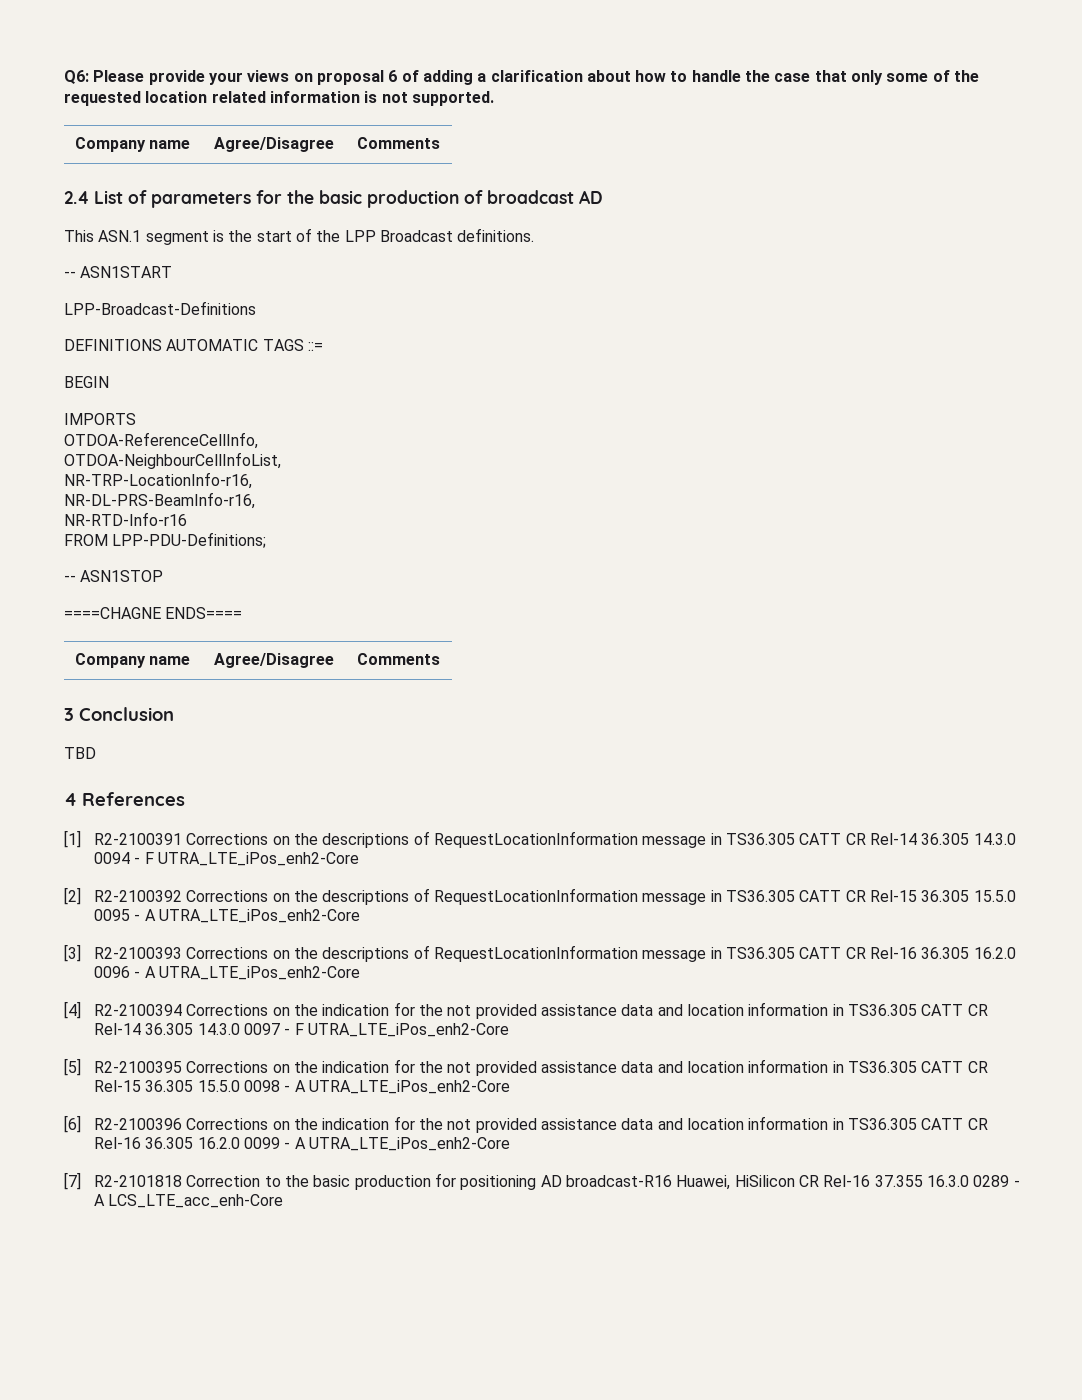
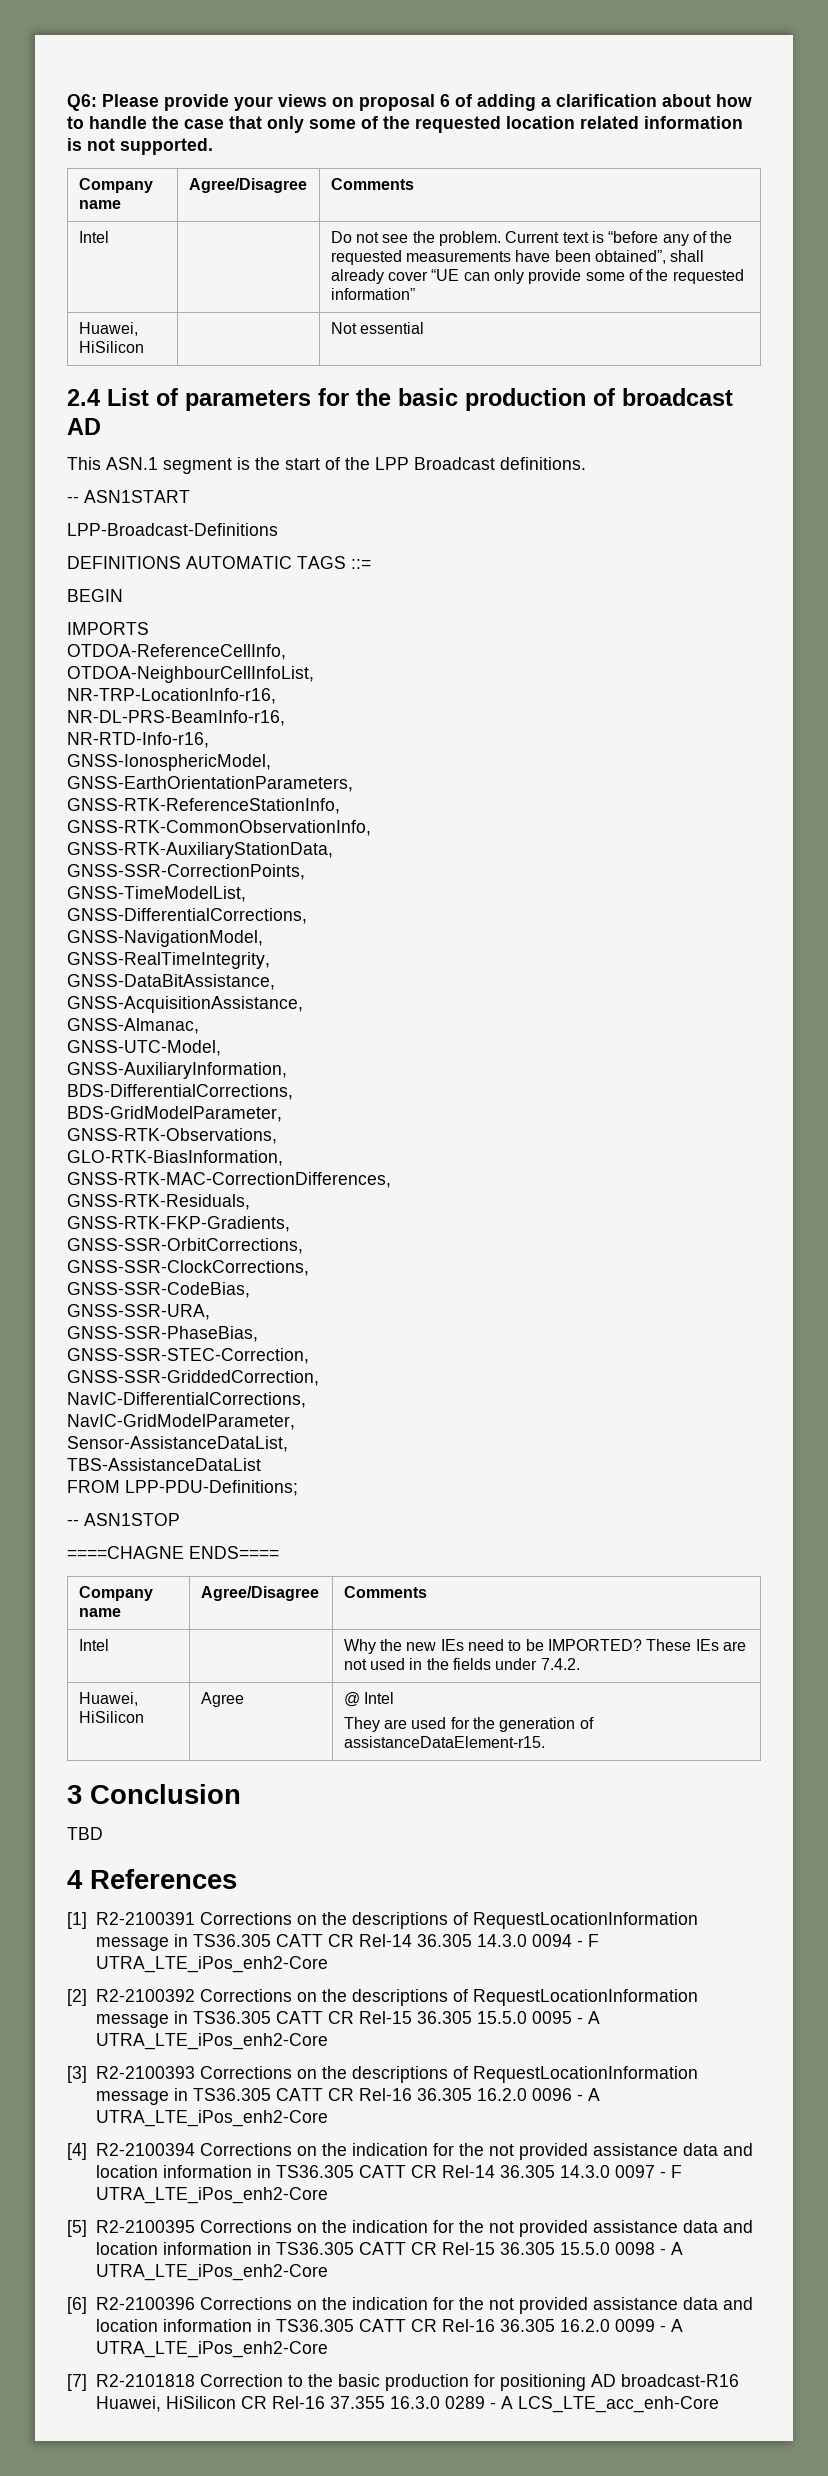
(440, 143) none -> [78,231,109,243] [330,231,733,246] [330,250,705,265] [330,269,744,284] [330,288,415,300] [78,322,138,336] [78,341,144,353] [330,322,425,334] // Intel | | Do not see the problem. Current text is “before any of the requested measurements have been obtained”, shall already cover “UE can only provide some of the requested information” // Huawei, HiSilicon | | Not essential
[64,512,187,526] NR-RTD-Info-r16 -> [67,732,209,748] [67,754,271,771] [67,776,353,792] [67,798,340,814] [67,820,371,836] [67,842,333,859] [67,864,305,880] [67,886,246,902] [67,908,307,924] [67,930,263,947] [67,952,270,969] [67,974,275,990] [67,996,303,1013] [67,1018,199,1034] [67,1040,221,1056] [67,1062,287,1079] [67,1084,293,1100] [67,1106,282,1122] [67,1128,277,1144] [67,1150,283,1166] [67,1172,391,1188] [67,1194,250,1210] [67,1216,290,1232] [67,1238,303,1254] [67,1260,309,1276] [67,1282,250,1298] [67,1304,210,1320] [67,1326,258,1342] [67,1348,309,1364] [67,1370,319,1386] [67,1392,306,1408] [67,1414,295,1430] [67,1436,288,1452] [67,1458,261,1471] NR-RTD-Info-r16, // GNSS-IonosphericModel, // GNSS-EarthOrientationParameters, // GNSS-RTK-ReferenceStationInfo, // GNSS-RTK-CommonObservationInfo, // GNSS-RTK-AuxiliaryStationData, // GNSS-SSR-CorrectionPoints, // GNSS-TimeModelList, // GNSS-DifferentialCorrections, // GNSS-NavigationModel, // GNSS-RealTimeIntegrity, // GNSS-DataBitAssistance, // GNSS-AcquisitionAssistance, // GNSS-Almanac, // GNSS-UTC-Model, // GNSS-AuxiliaryInformation, // BDS-DifferentialCorrections, // BDS-GridModelParameter, // GNSS-RTK-Observations, // GLO-RTK-BiasInformation, // GNSS-RTK-MAC-CorrectionDifferences, // GNSS-RTK-Residuals, // GNSS-RTK-FKP-Gradients, // GNSS-SSR-OrbitCorrections, // GNSS-SSR-ClockCorrections, // GNSS-SSR-CodeBias, // GNSS-SSR-URA, // GNSS-SSR-PhaseBias, // GNSS-SSR-STEC-Correction, // GNSS-SSR-GriddedCorrection, // NavIC-DifferentialCorrections, // NavIC-GridModelParameter, // Sensor-AssistanceDataList, // TBS-AssistanceDataList
(440, 659) none -> [78,1639,109,1651] [343,1639,746,1654] [343,1658,580,1670] [78,1692,138,1706] [78,1711,144,1723] [200,1692,244,1707] [343,1692,395,1707] [343,1717,594,1732] [343,1736,545,1748] // Intel | | Why the new IEs need to be IMPORTED? These IEs are not used in the fields under 7.4.2. // Huawei, HiSilicon | Agree | @ Intel // They are used for the generation of assistanceDataElement-r15.

